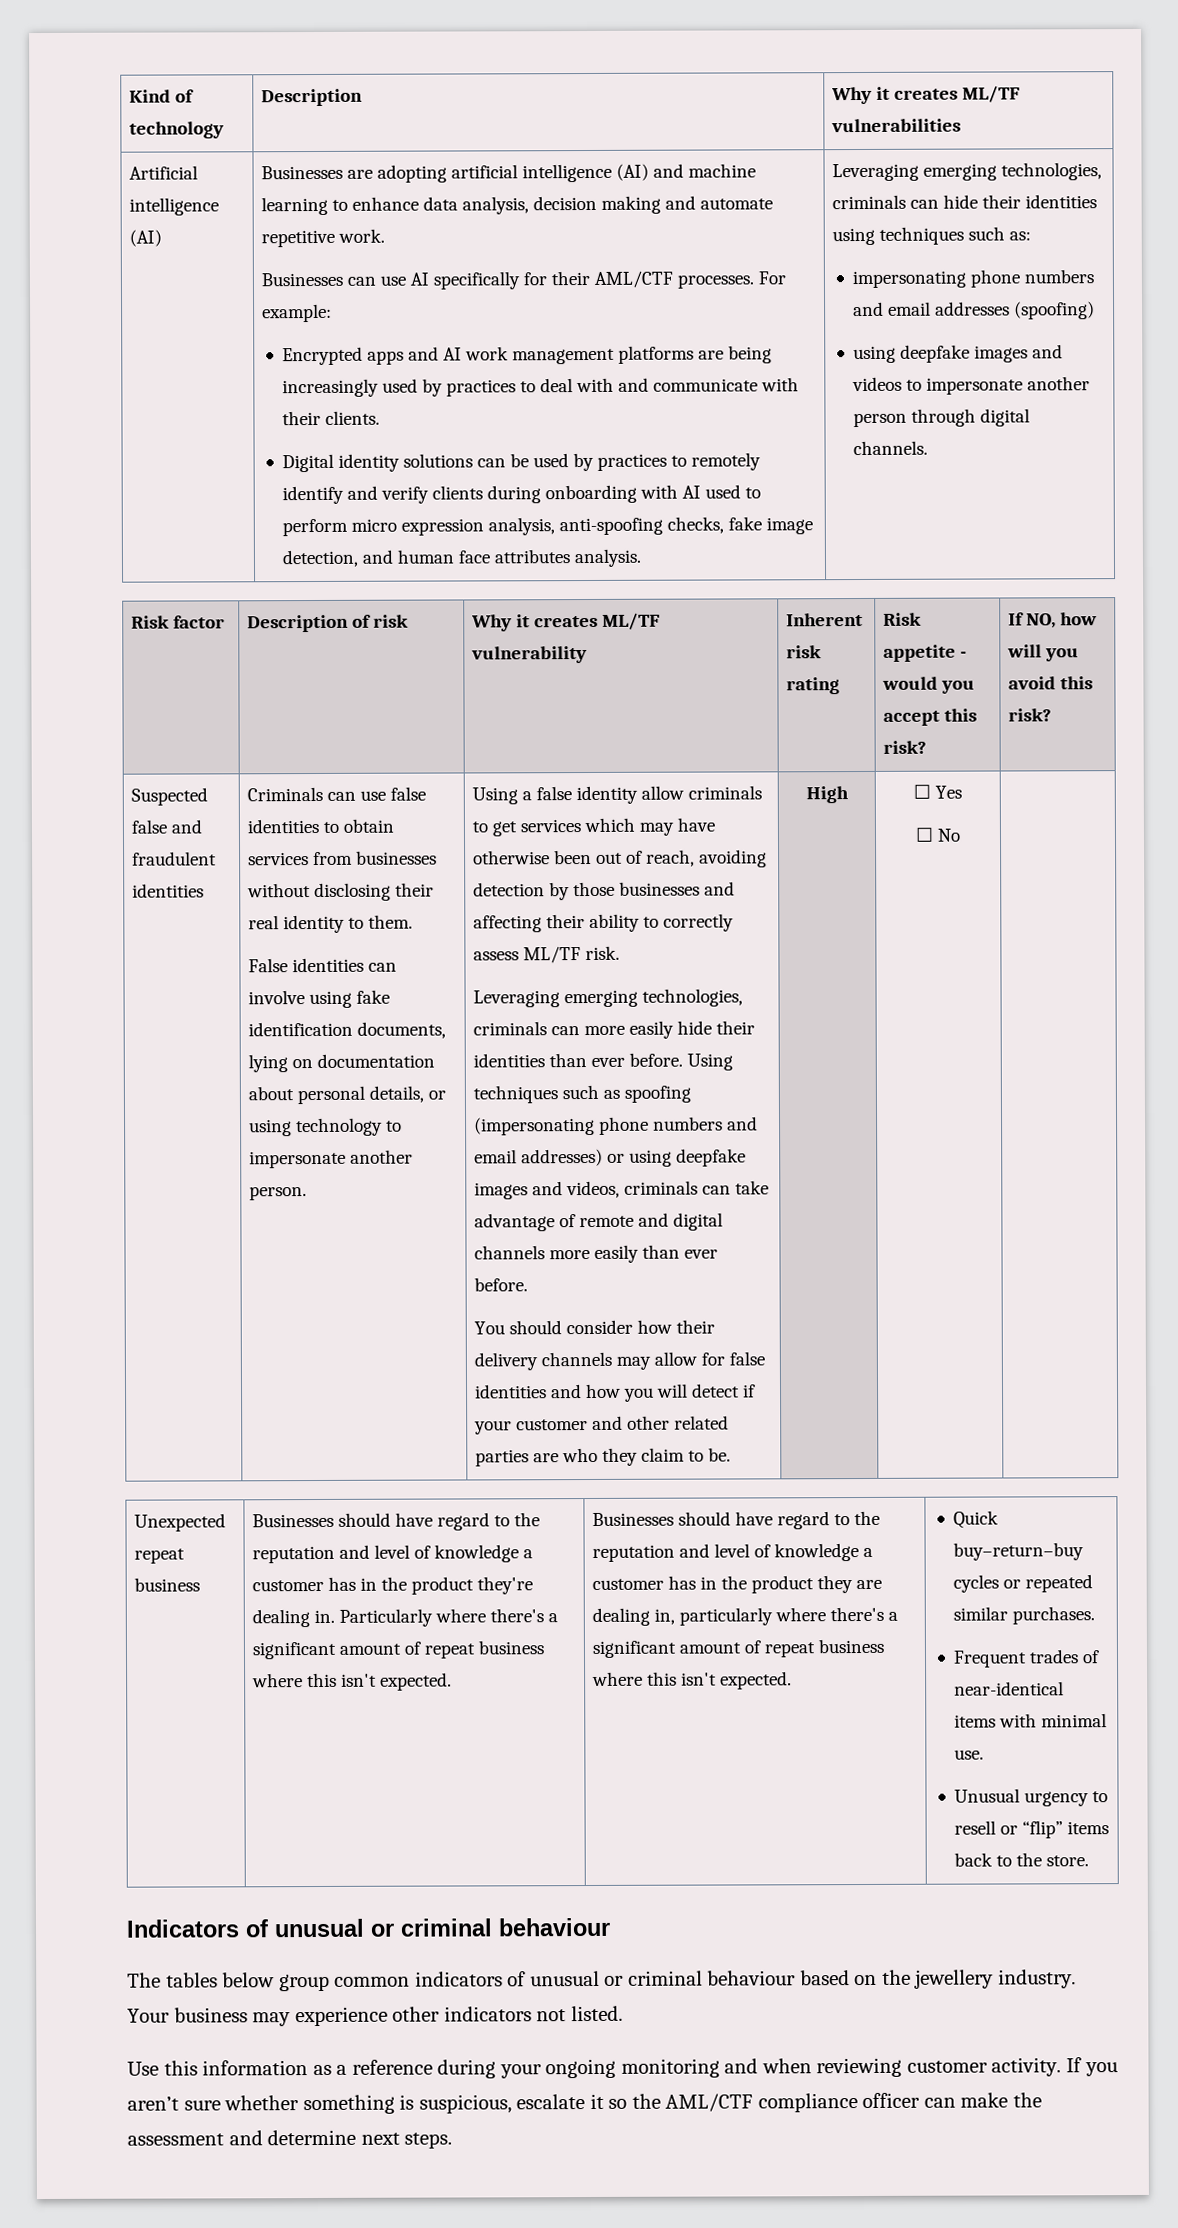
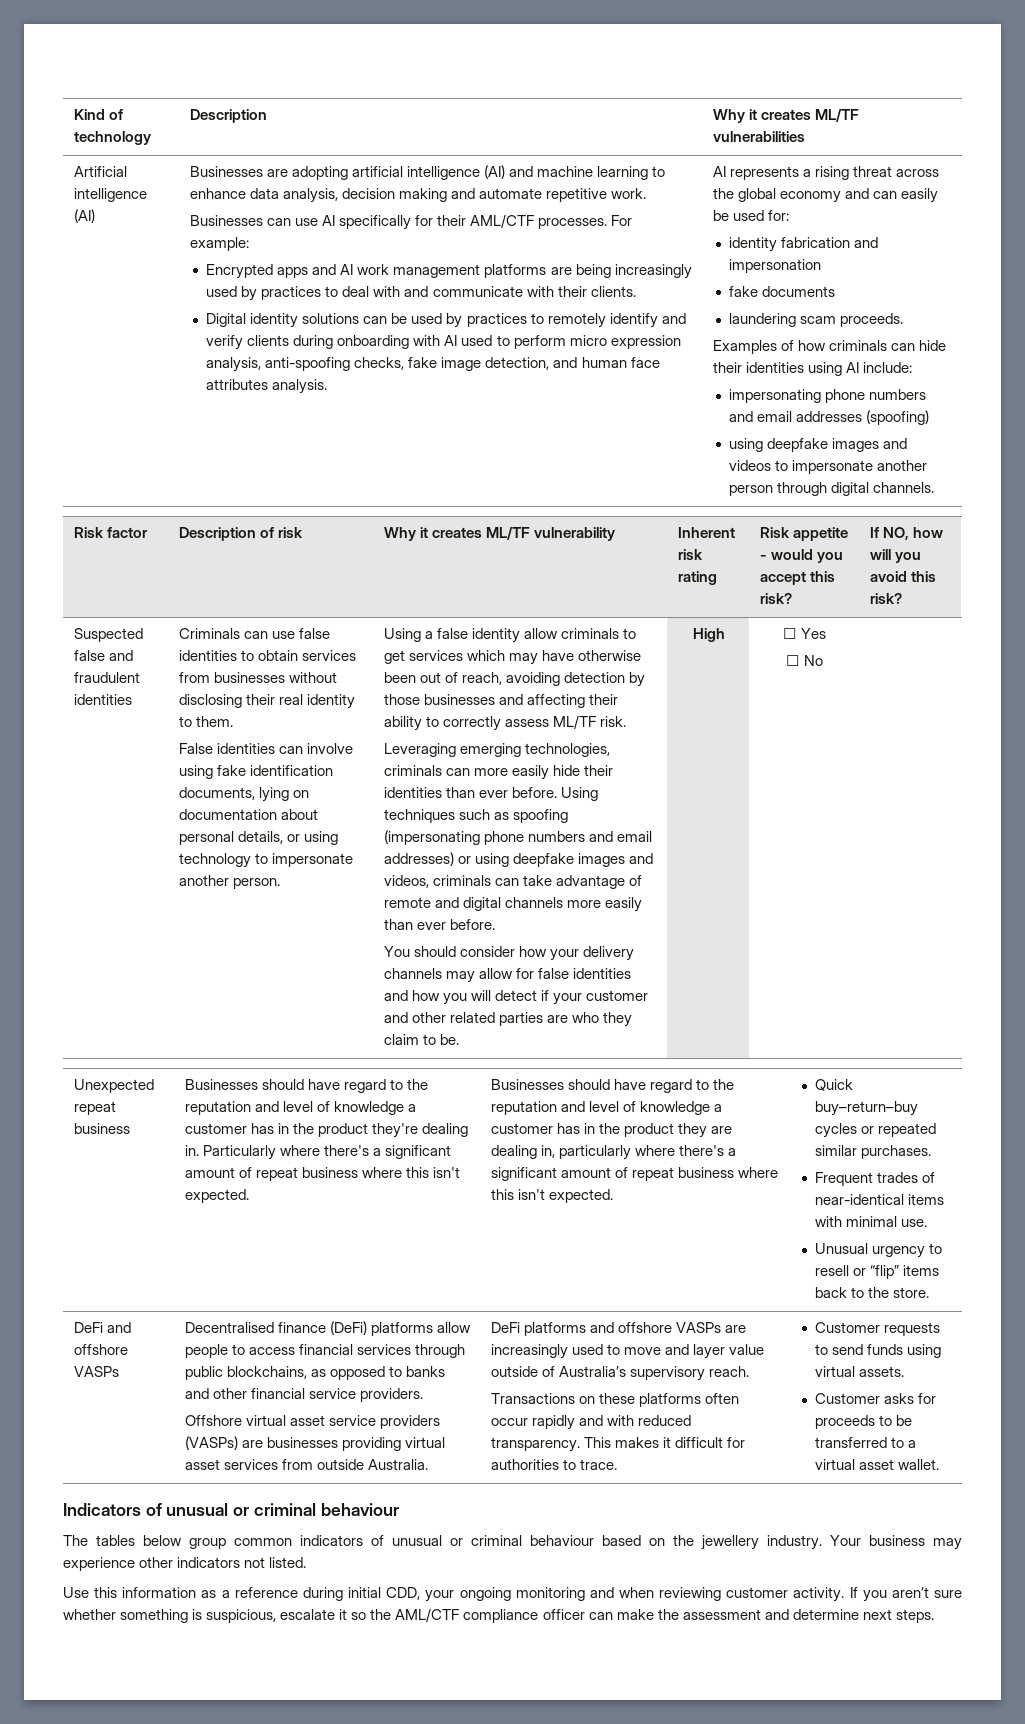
[831,162,1102,182] Leveraging emerging technologies, -> [712,166,939,180] [712,188,938,203] [712,210,789,221] [729,237,879,252] [729,259,822,273] [729,286,836,297] [729,313,904,327] [712,340,826,354] AI represents a rising threat across the global economy and can easily be used for: // identity fabrication and impersonation // fake documents // laundering scam proceeds. // Examples of how
[878,226,1031,245] techniques such as: -> [845,362,912,373] AI include:
[675,1319,715,1334] their -> [549,949,579,961] your
(1090, 1861) none -> [73,1322,131,1333] [73,1344,128,1355] [73,1366,119,1377] [184,1321,471,1336] [184,1344,465,1358] [184,1366,445,1380] [184,1388,423,1402] [184,1415,440,1429] [184,1436,445,1451] [184,1459,428,1470] [490,1322,746,1336] [490,1344,764,1359] [490,1366,749,1381] [490,1393,739,1407] [490,1415,691,1430] [490,1437,745,1452] [490,1459,617,1470] [815,1322,941,1336] [815,1344,942,1358] [815,1366,905,1377] [815,1393,937,1404] [815,1415,913,1429] [815,1437,917,1448] [815,1459,940,1470] // DeFi and offshore VASPs | Decentralised finance (DeFi) platforms allow people to access financial services through public blockchains, as opposed to banks and other financial service providers. // Offshore virtual asset service providers (VASPs) are businesses providing virtual asset services from outside Australia. | DeFi platforms and offshore VASPs are increasingly used to move and layer value outside of Australia’s supervisory reach. // Transactions on these platforms often occur rapidly and with reduced transparency. This makes it difficult for authorities to trace. | Customer requests to send funds using virtual assets. // Customer asks for proceeds to be transferred to a virtual asset wallet.
(497, 2069) none -> [348,1587,421,1600] initial CDD,

